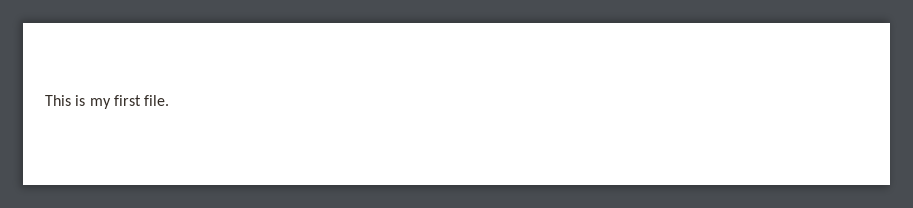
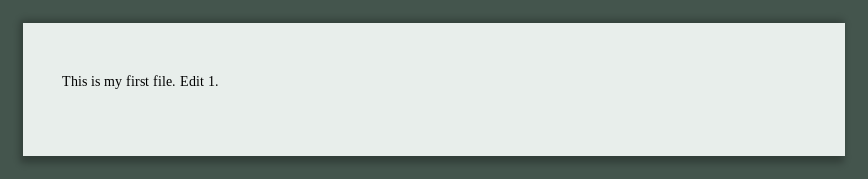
(170, 100) none -> [180,76,219,86] Edit 1.

